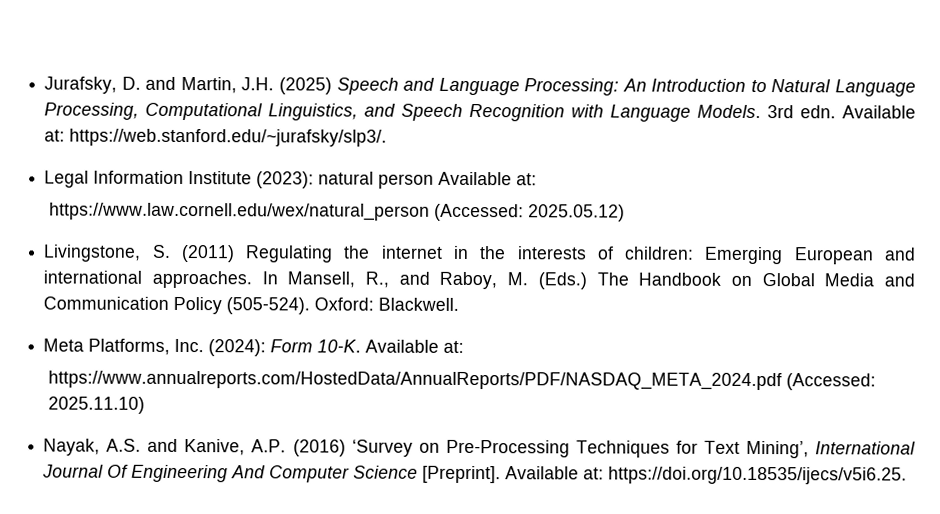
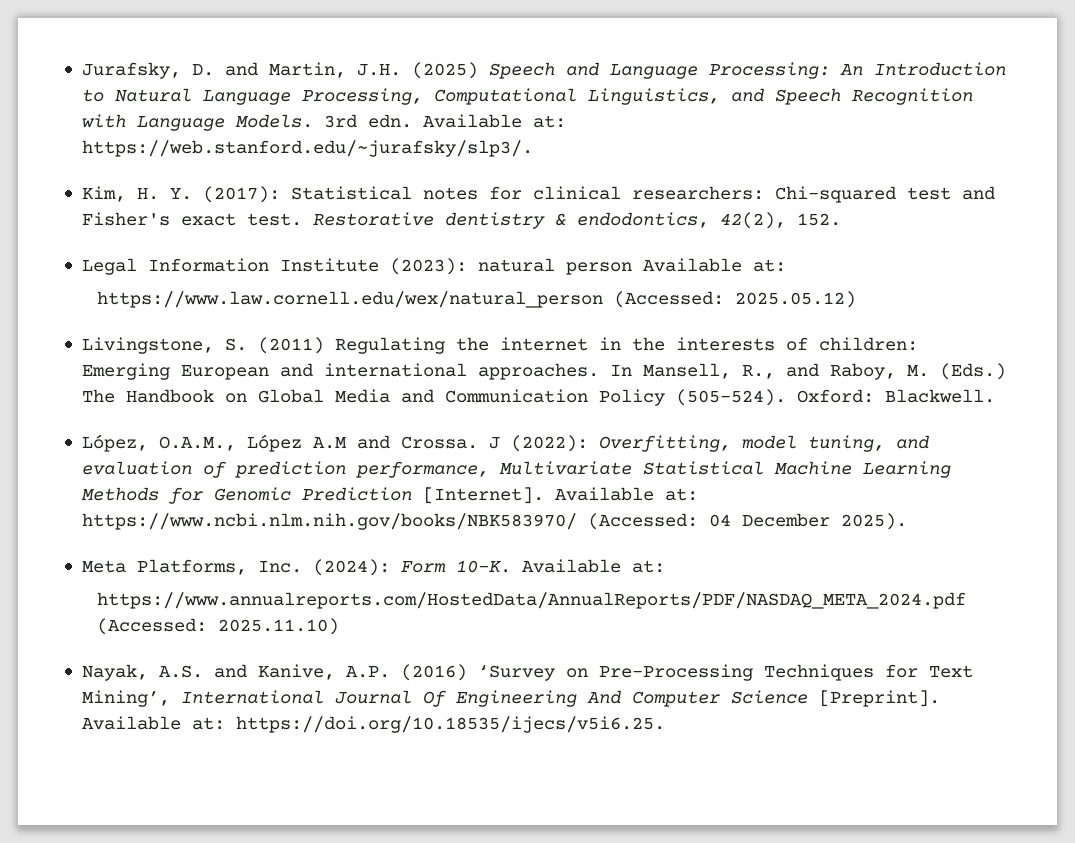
(388, 137) none -> [81,186,995,203] [81,212,841,229] // Kim, H. Y. (2017): Statistical notes for clinical researchers: Chi-squared test and Fisher's exact test. Restorative dentistry & endodontics, 42(2), 152.
(460, 304) none -> [81,434,929,452] [81,461,951,478] [80,487,698,504] [81,513,907,530] // López, O.A.M., López A.M and Crossa. J (2022): Overfitting, model tuning, and evaluation of prediction performance, Multivariate Statistical Machine Learning Methods for Genomic Prediction [Internet]. Available at: https://www.ncbi.nlm.nih.gov/books/NBK583970/ (Accessed: 04 December 2025).

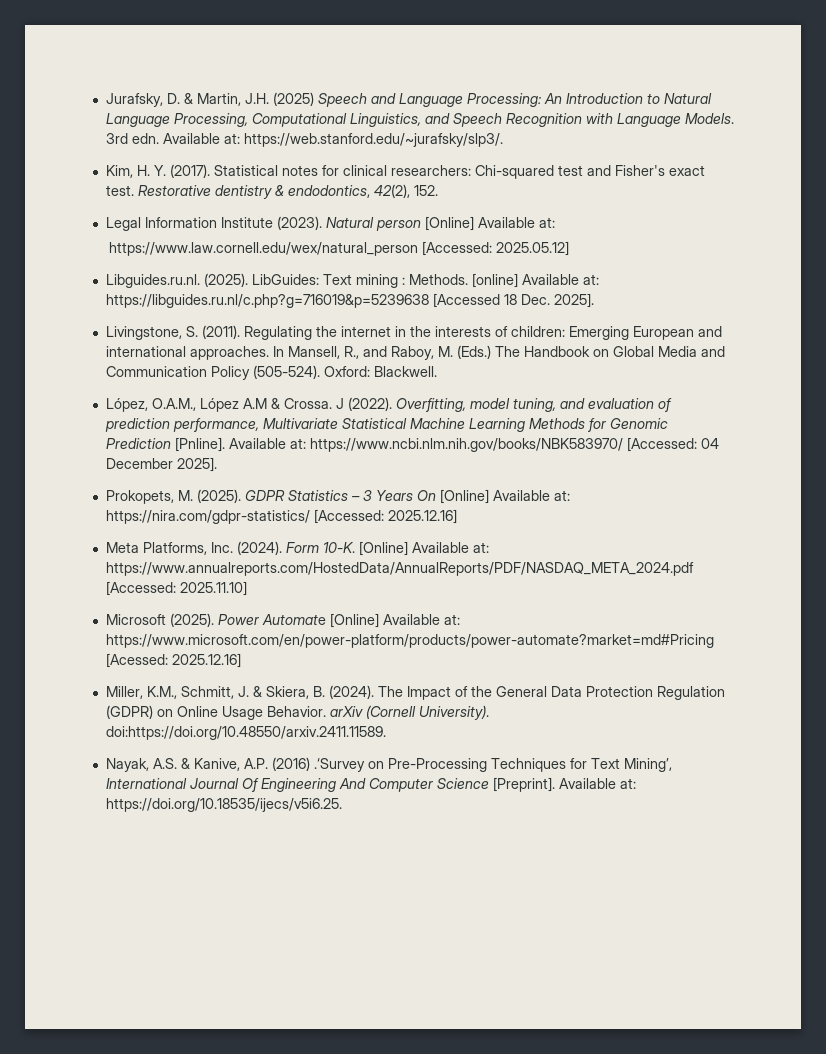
[224,62,258,76] and -> [183,93,193,104] &
[202,186,280,203] (2017): -> [169,164,210,178] (2017).
[389,258,632,275] (2023): natural person -> [276,216,474,231] (2023). Natural person [Online]
[613,291,856,308] (Accessed: 2025.05.12) -> [421,241,569,256] [105,273,599,288] [105,293,594,308] [Accessed: 2025.05.12] // Libguides.ru.nl. (2025). LibGuides: Text mining : Methods. [online] Available at: https://libguides.ru.nl/c.php?g=716019&p=5239638 [Accessed 18 Dec. 2025].
[257,337,324,354] (2011) -> [201,325,240,339] (2011).
[356,435,390,449] and -> [270,398,280,409] &
[510,435,588,452] (2022): -> [347,397,392,411] (2022).
[422,487,544,504] [Internet]. -> [174,437,225,452] [Pnline].
[587,513,698,530] (Accessed: -> [626,437,697,452] [Accessed:
[840,513,907,530] 2025). -> [176,457,217,472] [105,489,570,504] [105,509,457,524] 2025]. // Prokopets, M. (2025). GDPR Statistics – 3 Years On [Online] Available at: https://nira.com/gdpr-statistics/ [Accessed: 2025.12.16]
[312,559,390,576] (2024): -> [236,541,282,555] (2024).
[521,559,665,573] [96,592,966,609] [96,618,339,635] Available at: // https://www.annualreports.com/HostedData/AnnualReports/PDF/NASDAQ_META_2024.pdf (Accessed: 2025.11.10) -> [358,541,489,556] [105,562,694,576] [105,581,247,596] [105,613,460,628] [105,634,714,648] [105,653,241,668] [105,685,725,700] [105,705,489,720] [105,726,386,740] [Online] Available at: https://www.annualreports.com/HostedData/AnnualReports/PDF/NASDAQ_META_2024.pdf [Accessed: 2025.11.10] // Microsoft (2025). Power Automate [Online] Available at: https://www.microsoft.com/en/power-platform/products/power-automate?market=md#Pricing [Acessed: 2025.12.16] // Miller, K.M., Schmitt, J. & Skiera, B. (2024). The Impact of the General Data Protection Regulation (GDPR) on Online Usage Behavior. arXiv (Cornell University). doi:https://doi.org/10.48550/arxiv.2411.11589.
[213,664,247,678] and -> [180,758,190,769] &
[477,664,555,681] ‘Survey -> [313,758,365,772] .‘Survey

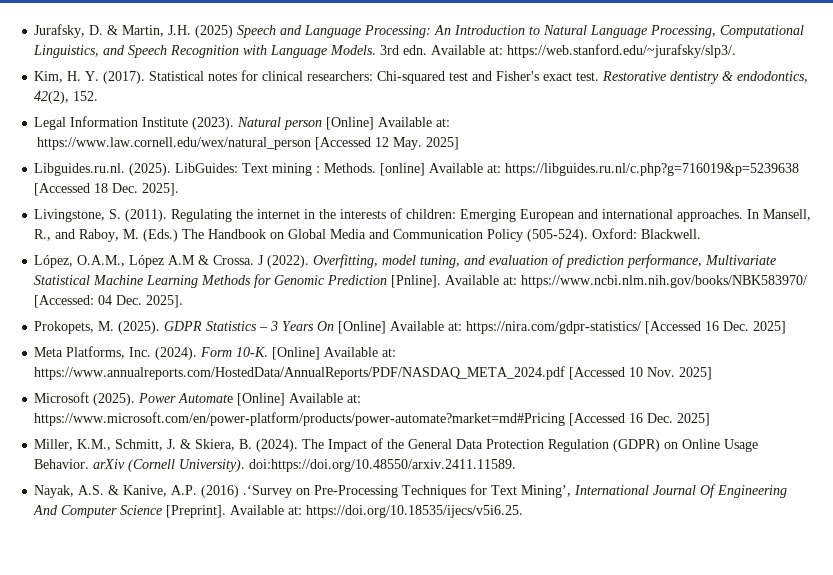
[421,241,569,256] [Accessed: 2025.05.12] -> [314,137,459,150] [Accessed 12 May. 2025]
[105,458,173,469] December -> [116,295,143,305] Dec.
[313,509,457,524] [Accessed: 2025.12.16] -> [645,321,787,334] [Accessed 16 Dec. 2025]
[105,581,247,596] [Accessed: 2025.11.10] -> [569,367,713,380] [Accessed 10 Nov. 2025]
[105,653,241,668] [Acessed: 2025.12.16] -> [569,413,711,426] [Accessed 16 Dec. 2025]

